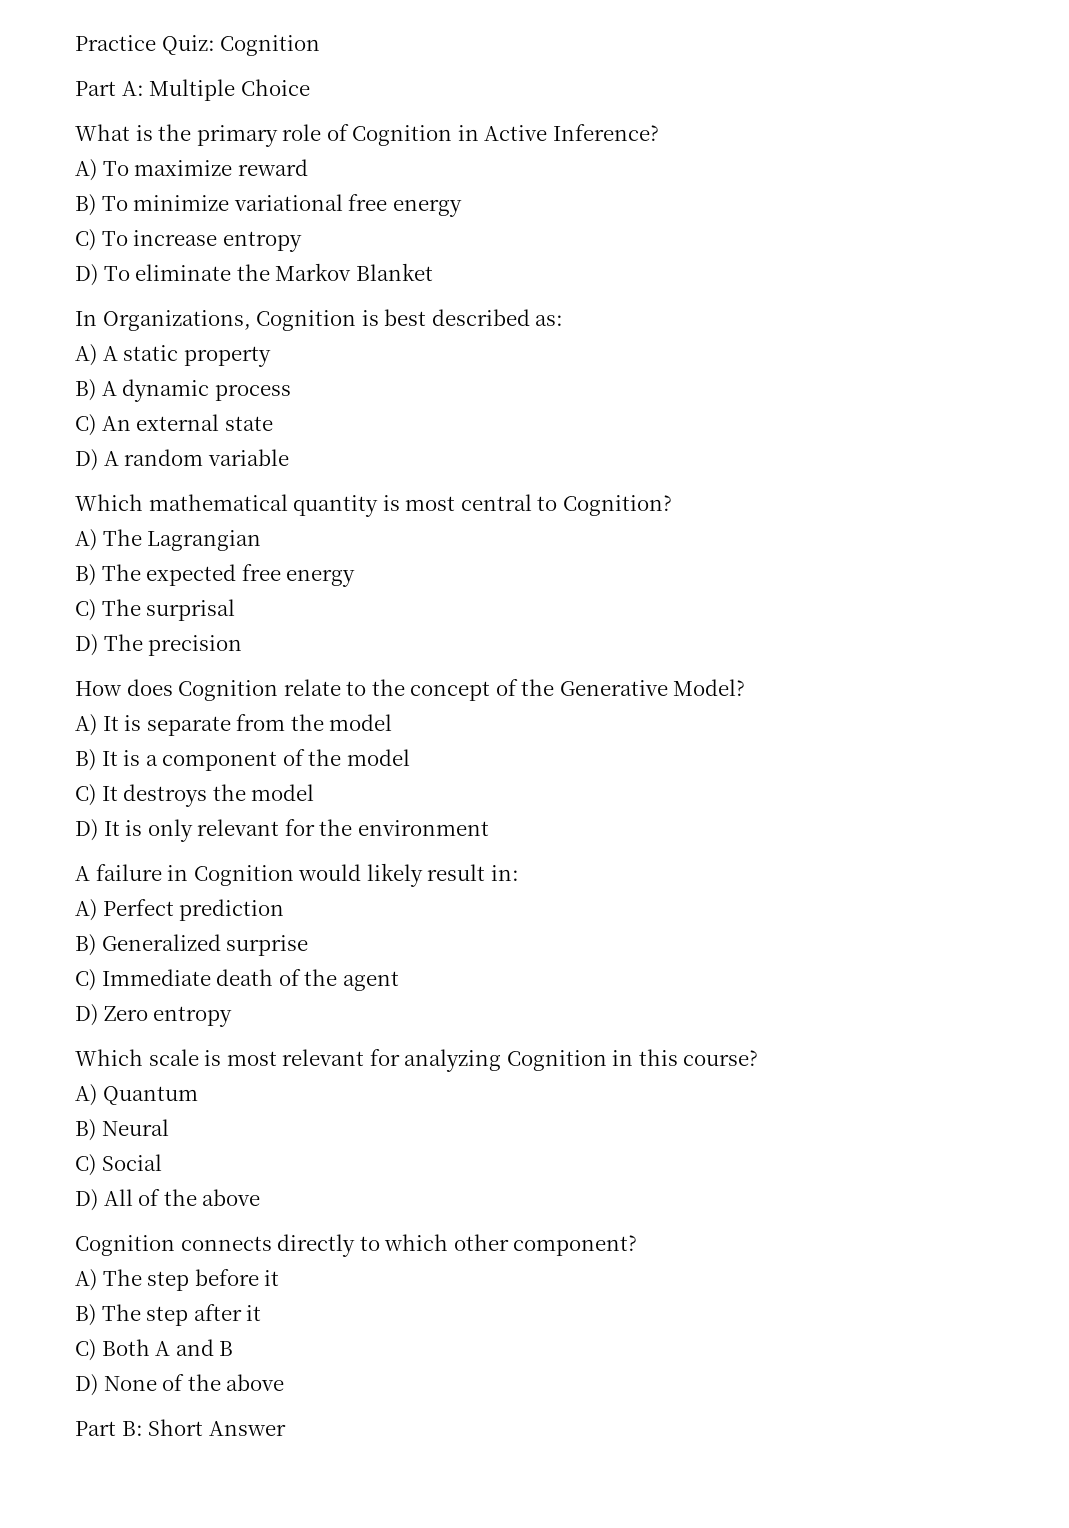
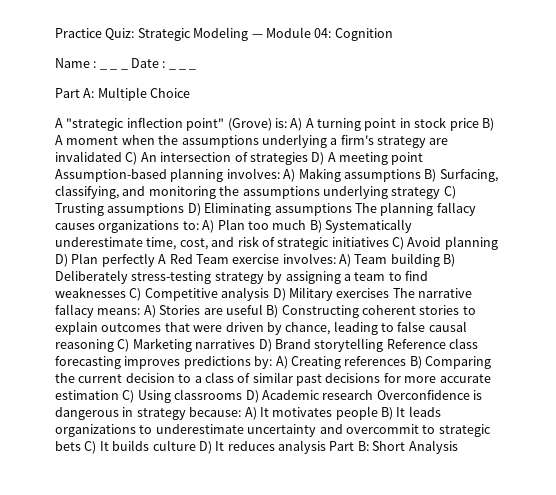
[220,35,321,56] [75,79,310,101] [75,124,659,147] [75,159,308,181] [75,194,462,217] [75,229,302,252] [75,263,433,286] [75,309,564,331] [75,344,271,367] [75,379,291,402] [75,414,273,436] [75,449,289,471] [75,494,672,517] [75,529,262,551] [75,564,356,587] [75,599,236,621] [75,634,243,656] [75,679,746,701] [75,714,393,736] [75,749,410,771] [75,784,315,807] [75,819,489,842] [75,863,519,887] [75,899,285,921] [75,934,309,956] [75,969,399,991] [75,1004,233,1027] [75,1049,759,1072] [75,1084,198,1106] [75,1119,169,1141] [75,1154,162,1176] [75,1189,261,1211] [75,1234,638,1257] [75,1269,280,1291] [75,1304,262,1326] [75,1339,234,1361] [75,1374,285,1396] Cognition // Part A: Multiple Choice // What is the primary role of Cognition in Active Inference? // A) To maximize reward // B) To minimize variational free energy // C) To increase entropy // D) To eliminate the Markov Blanket // In Organizations, Cognition is best described as: // A) A static property // B) A dynamic process // C) An external state // D) A random variable // Which mathematical quantity is most central to Cognition? // A) The Lagrangian // B) The expected free energy // C) The surprisal // D) The precision // How does Cognition relate to the concept of the Generative Model? // A) It is separate from the model // B) It is a component of the model // C) It destroys the model // D) It is only relevant for the environment // A failure in Cognition would likely result in: // A) Perfect prediction // B) Generalized surprise // C) Immediate death of the agent // D) Zero entropy // Which scale is most relevant for analyzing Cognition in this course? // A) Quantum // B) Neural // C) Social // D) All of the above // Cognition connects directly to which other component? // A) The step before it // B) The step after it // C) Both A and B // D) None of the above // -> [137,27,393,41] [55,58,97,68] [99,68,128,70] [130,58,166,68] [168,68,197,70] [55,87,191,101] [55,117,494,131] [55,134,449,148] [55,151,424,165] [55,168,498,182] [55,185,456,199] [55,202,476,216] [55,219,412,233] [55,236,498,250] [55,253,456,267] [55,270,428,284] [55,287,472,301] [55,304,476,318] [55,321,467,335] [55,338,478,352] [55,356,491,369] [55,372,491,386] [55,389,482,403] [55,406,441,420] [55,424,491,437] [55,440,326,454] Strategic Modeling — Module 04: Cognition // Name : _ _ _ Date : _ _ _ // Part A: Multiple Choice // A "strategic inflection point" (Grove) is: A) A turning point in stock price B) A moment when the assumptions underlying a firm's strategy are invalidated C) An intersection of strategies D) A meeting point Assumption-based planning involves: A) Making assumptions B) Surfacing, classifying, and monitoring the assumptions underlying strategy C) Trusting assumptions D) Eliminating assumptions The planning fallacy causes organizations to: A) Plan too much B) Systematically underestimate time, cost, and risk of strategic initiatives C) Avoid planning D) Plan perfectly A Red Team exercise involves: A) Team building B) Deliberately stress-testing strategy by assigning a team to find weaknesses C) Competitive analysis D) Military exercises The narrative fallacy means: A) Stories are useful B) Constructing coherent stories to explain outcomes that were driven by chance, leading to false causal reasoning C) Marketing narratives D) Brand storytelling Reference class forecasting improves predictions by: A) Creating references B) Comparing the current decision to a class of similar past decisions for more accurate estimation C) Using classrooms D) Academic research Overconfidence is dangerous in strategy because: A) It motivates people B) It leads organizations to underestimate uncertainty and overcommit to strategic bets C) It builds culture D) It reduces analysis
[208,1421,286,1436] Answer -> [408,440,458,454] Analysis

